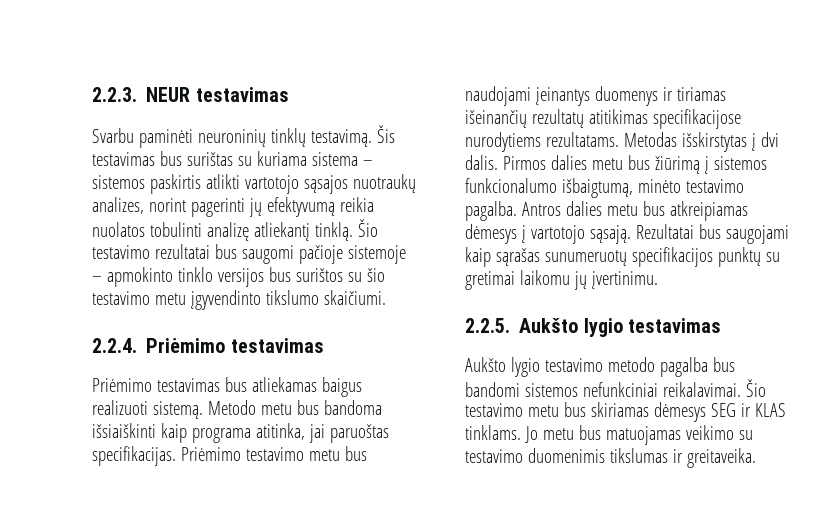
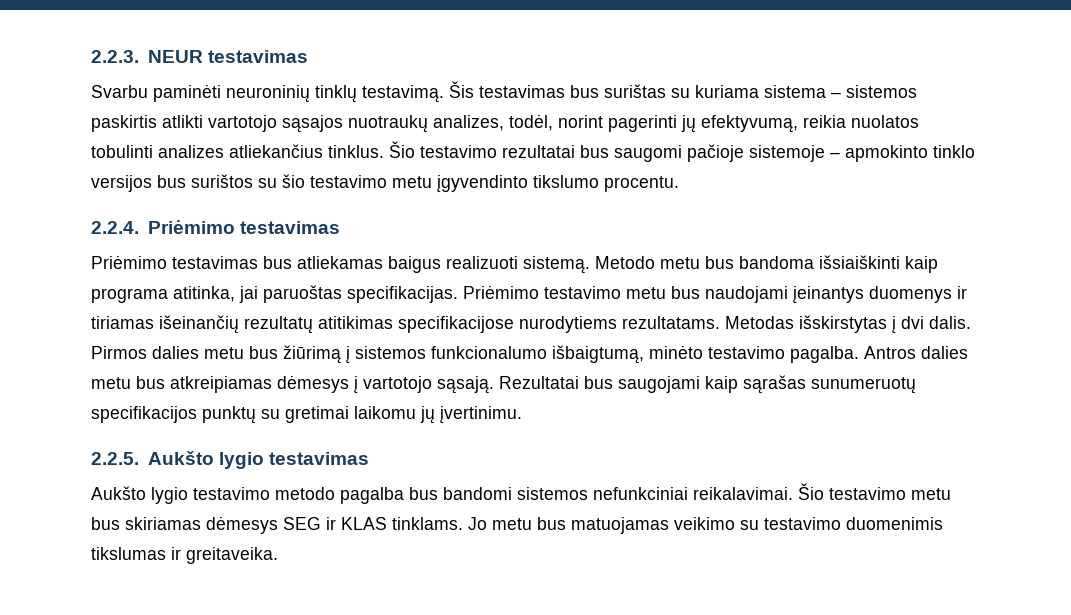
(144, 205) none -> [509,114,553,131] todėl,
[266,197,335,217] efektyvumą -> [701,115,798,133] efektyvumą,
[206,222,353,241] analizę atliekantį tinklą. -> [158,144,384,158] analizes atliekančius tinklus.
[323,290,386,305] skaičiumi. -> [604,176,679,192] procentu.

